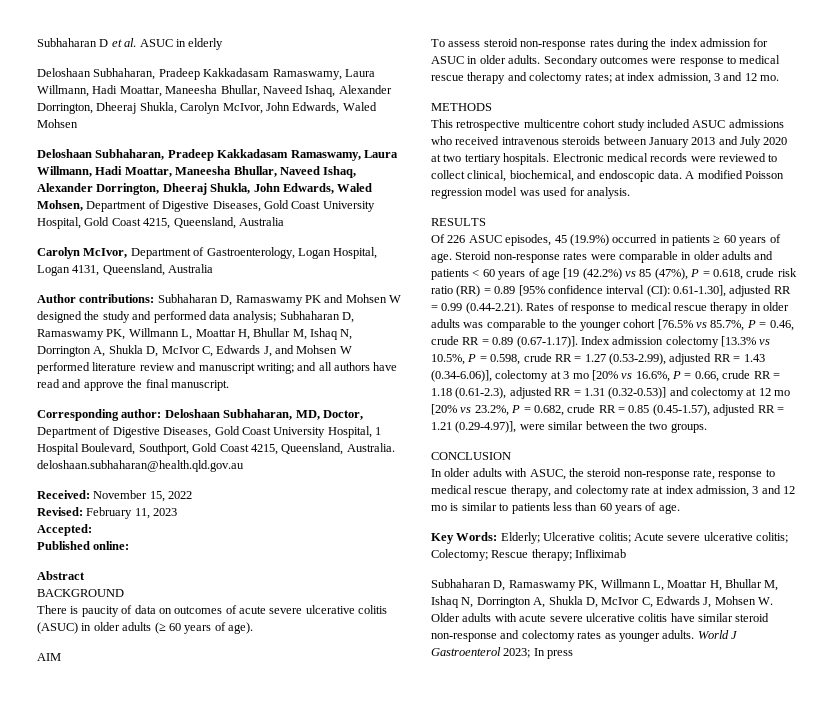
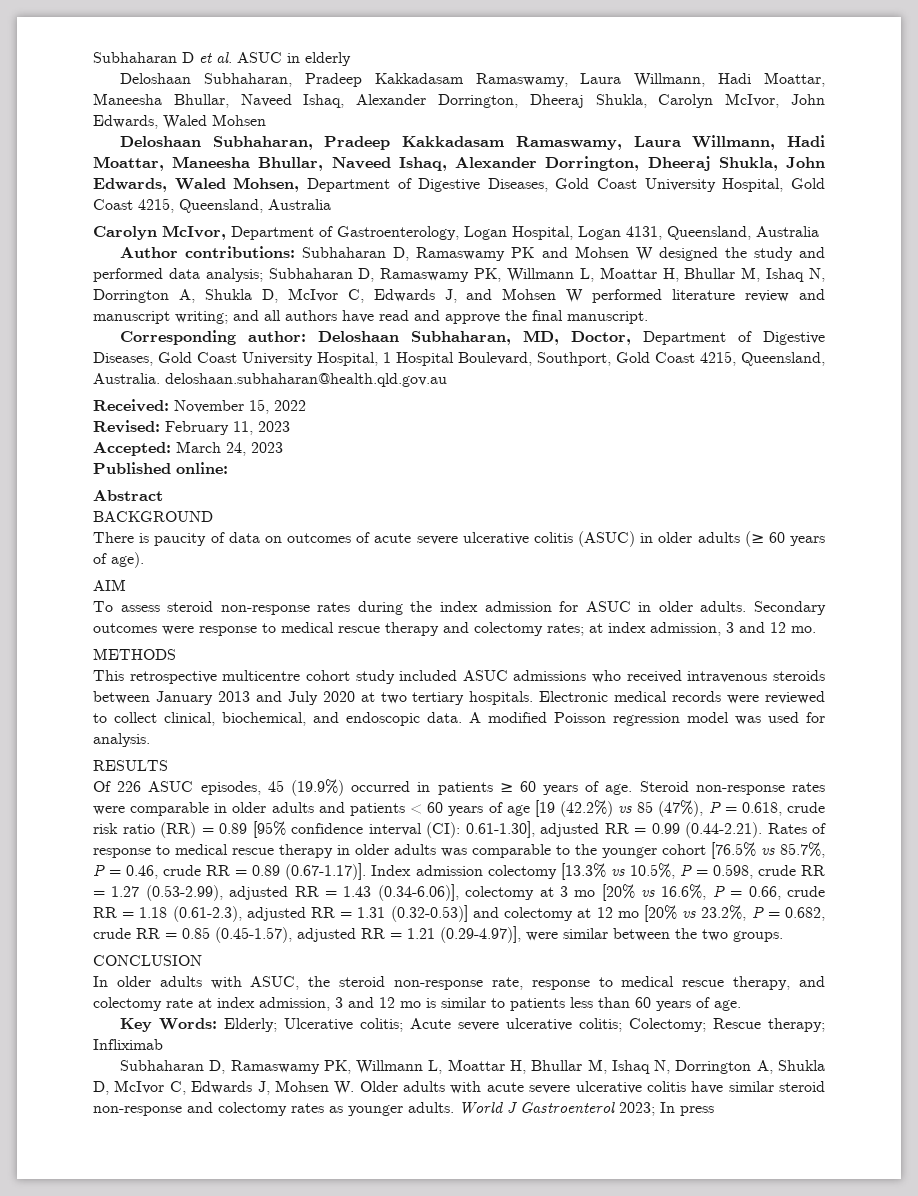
(92, 530) none -> [176,441,283,456] March 24, 2023

